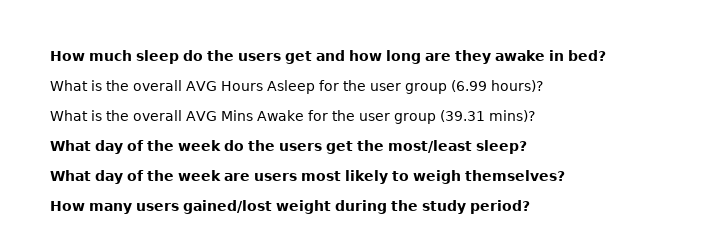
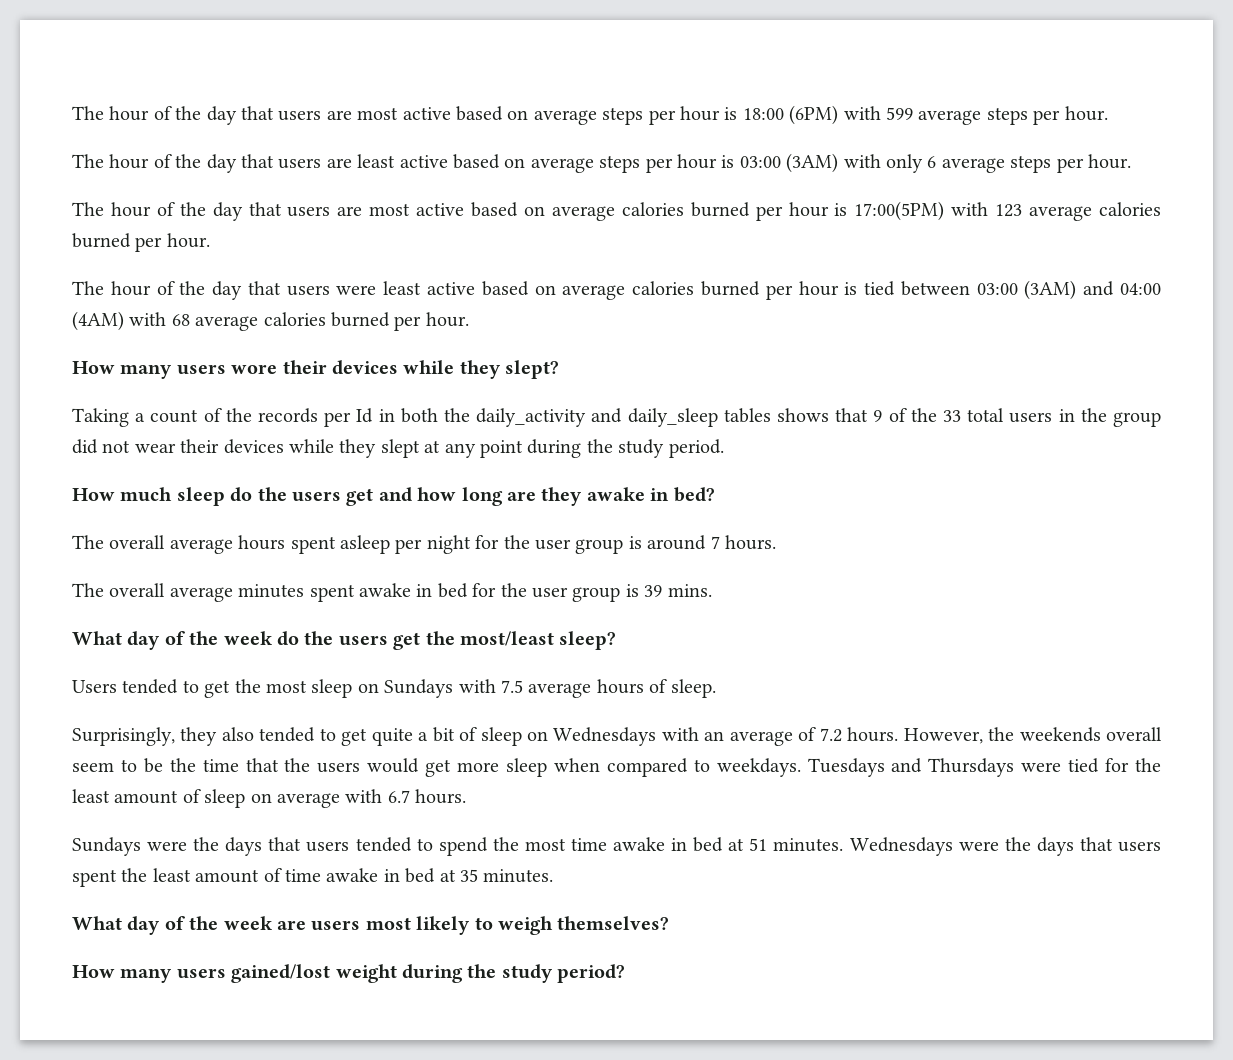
(50, 56) none -> [72,105,1108,125] [72,153,1131,173] [72,201,1161,221] [72,233,210,252] [72,280,1161,300] [72,311,469,331] [72,360,560,379] [72,408,1162,427] [72,439,724,458] The hour of the day that users are most active based on average steps per hour is 18:00 (6PM) with 599 average steps per hour. // The hour of the day that users are least active based on average steps per hour is 03:00 (3AM) with only 6 average steps per hour. // The hour of the day that users are most active based on average calories burned per hour is 17:00(5PM) with 123 average calories burned per hour. // The hour of the day that users were least active based on average calories burned per hour is tied between 03:00 (3AM) and 04:00 (4AM) with 68 average calories burned per hour. // How many users wore their devices while they slept? // Taking a count of the records per Id in both the daily_activity and daily_sleep tables shows that 9 of the 33 total users in the group did not wear their devices while they slept at any point during the study period. //
[50,80,543,94] [50,110,535,124] What is the overall AVG Hours Asleep for the user group (6.99 hours)? // What is the overall AVG Mins Awake for the user group (39.31 mins)? -> [72,535,776,554] [72,583,712,602] The overall average hours spent asleep per night for the user group is around 7 hours. // The overall average minutes spent awake in bed for the user group is 39 mins.
(527, 147) none -> [72,679,716,698] [72,727,1163,746] [72,758,1161,777] [72,789,467,808] [72,837,1161,856] [72,868,554,887] // Users tended to get the most sleep on Sundays with 7.5 average hours of sleep. // Surprisingly, they also tended to get quite a bit of sleep on Wednesdays with an average of 7.2 hours. However, the weekends overall seem to be the time that the users would get more sleep when compared to weekdays. Tuesdays and Thursdays were tied for the least amount of sleep on average with 6.7 hours. // Sundays were the days that users tended to spend the most time awake in bed at 51 minutes. Wednesdays were the days that users spent the least amount of time awake in bed at 35 minutes.

